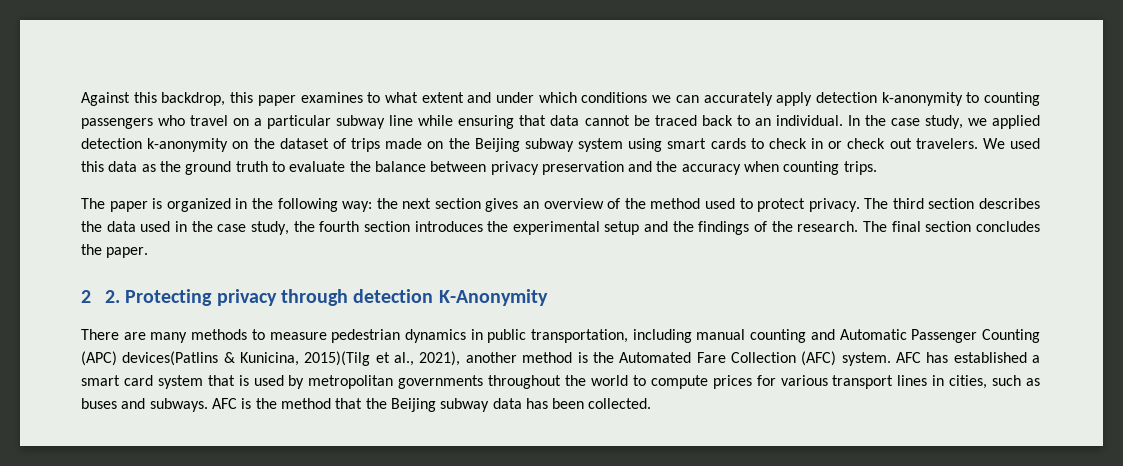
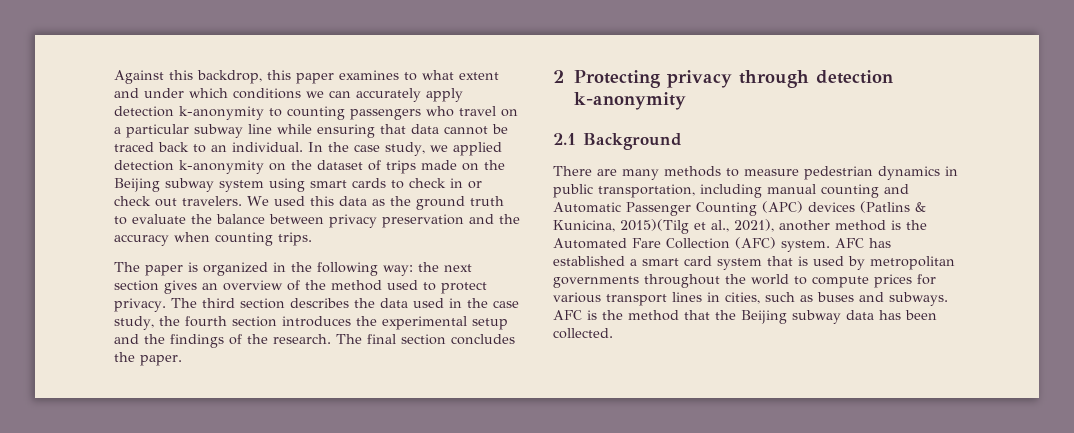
[104,290,120,303] 2. -> (564, 76) none
[438,289,548,306] K-Anonymity -> [573,92,686,110] [553,133,683,150] k-anonymity // 2.1 Background
[122,351,219,366] devices(Patlins -> [808,201,910,213] devices (Patlins

